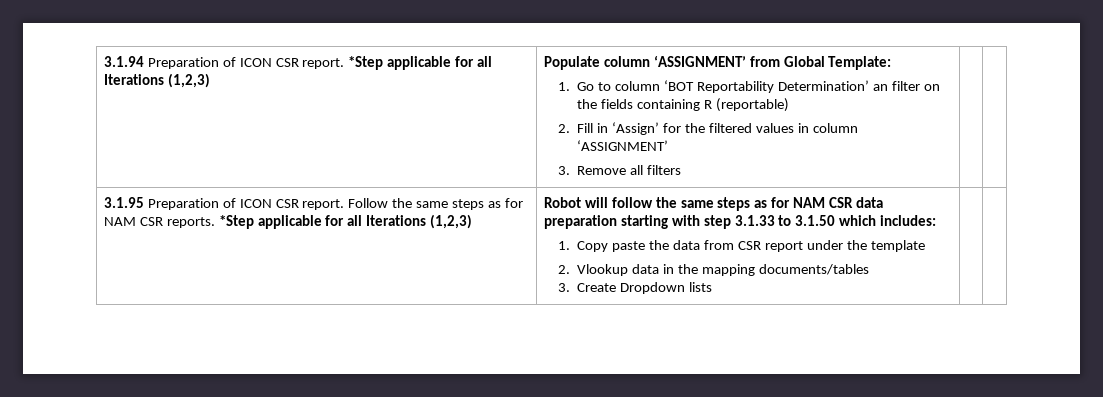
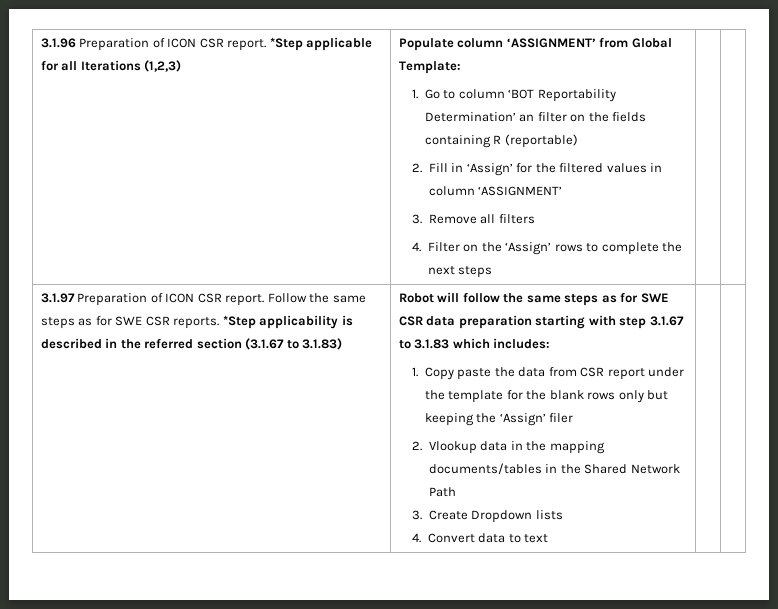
[103,56,144,67] 3.1.94 -> [40,38,76,48] 3.1.96
[103,197,144,208] | | // 3.1.95 -> [412,242,683,255] [427,266,493,278] [40,293,75,303] // 4. Filter on the ‘Assign’ rows to complete the next steps | | // 3.1.97
[103,217,136,226] NAM -> [115,316,143,326] SWE
[257,214,473,229] applicable for all Iterations (1,2,3) -> [259,315,353,329] [40,338,343,350] applicability is described in the referred section (3.1.67 to 3.1.83)
[793,197,826,208] NAM -> [640,293,669,303] SWE
[734,215,836,226] 3.1.33 to 3.1.50 -> [649,316,684,326] [398,339,450,349] 3.1.67 to 3.1.83
(925, 246) none -> [506,390,669,403] [424,413,574,426] for the blank rows only but keeping the ‘Assign’ filer
(870, 269) none -> [545,464,680,474] [428,487,456,497] in the Shared Network Path
(713, 287) none -> [412,533,549,543] // 4. Convert data to text

